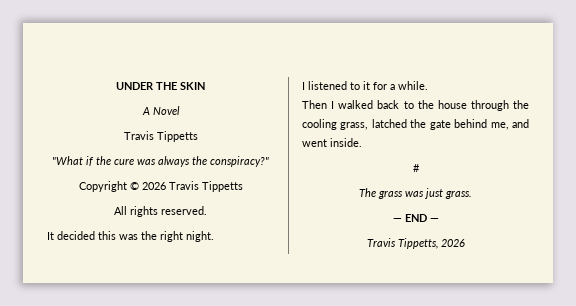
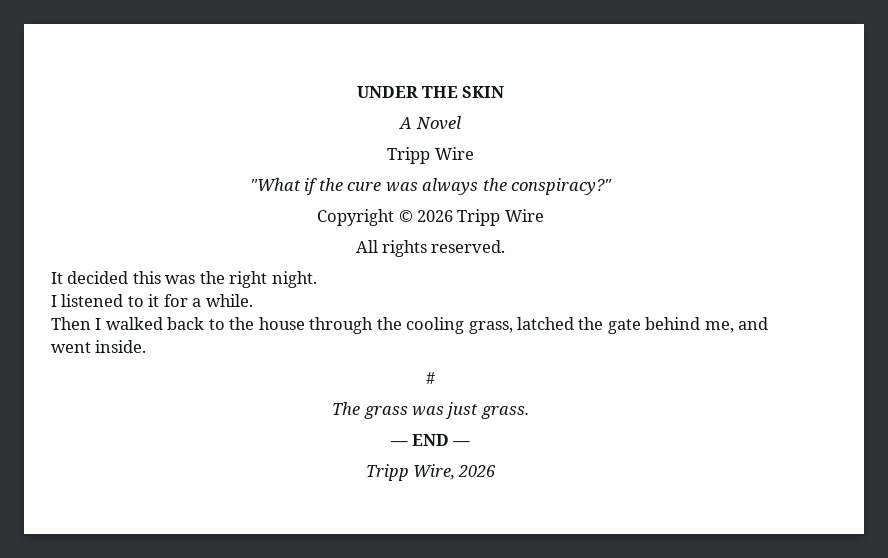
[123,131,198,142] Travis Tippetts -> [387,147,474,164] Tripp Wire
[168,181,243,192] Travis Tippetts -> [457,209,544,226] Tripp Wire
[366,238,438,249] Travis Tippetts, -> [365,464,455,481] Tripp Wire,

